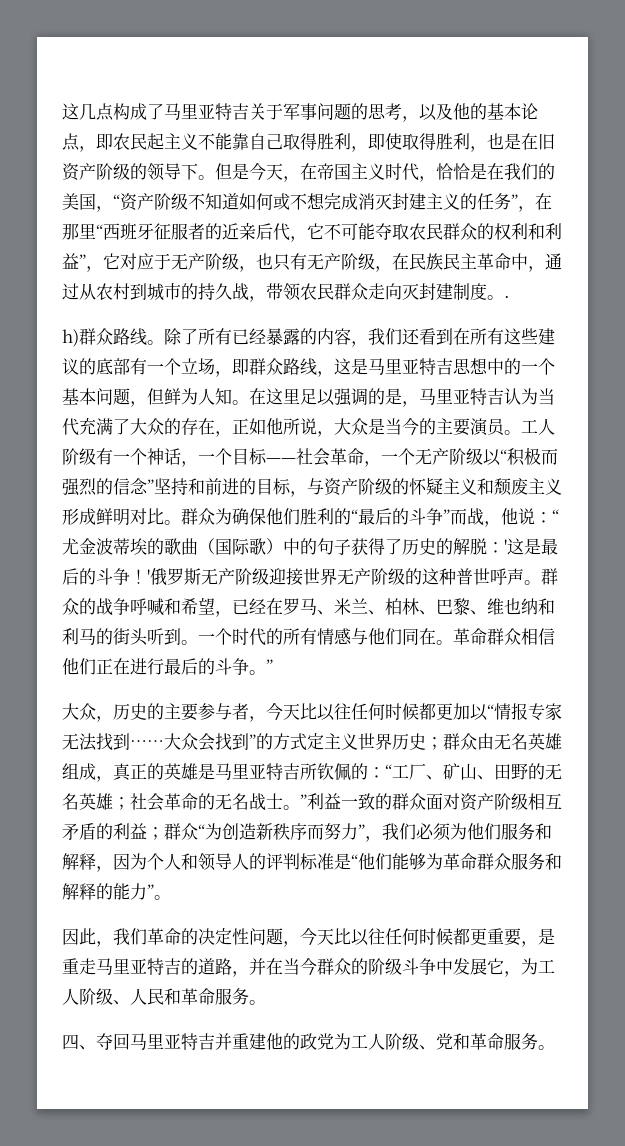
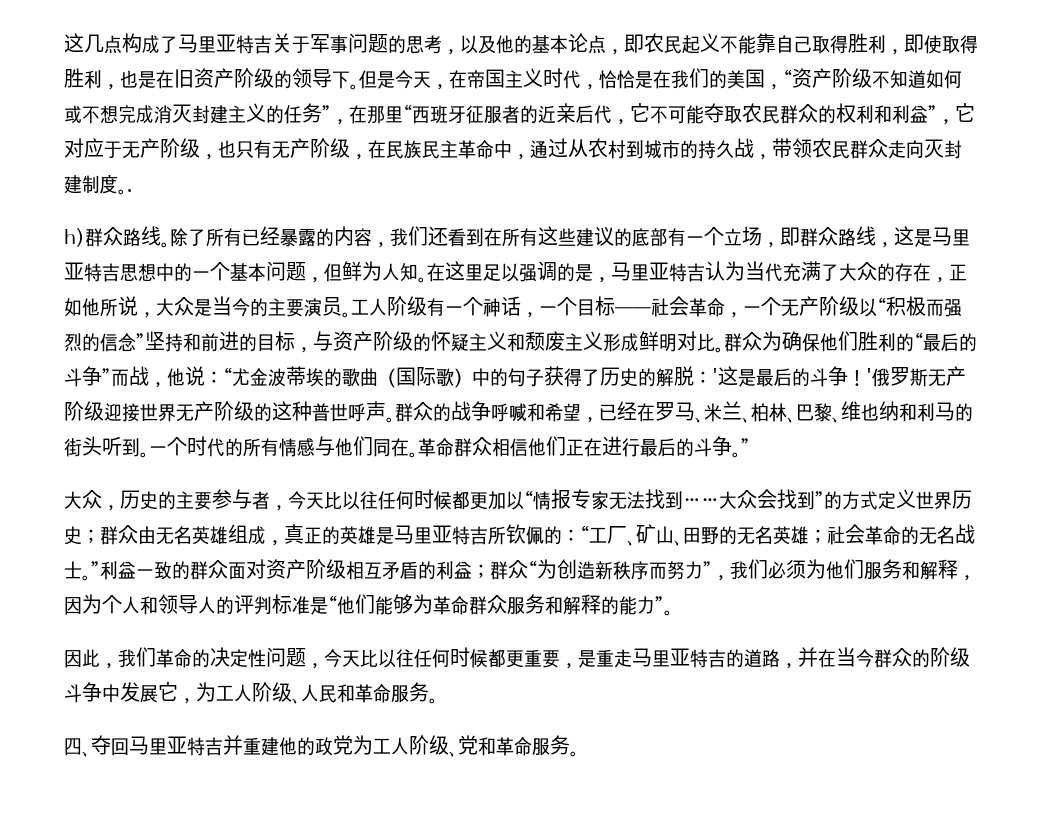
[164,133,181,149] 主 -> (700, 44) none
[324,733,341,749] 主 -> (896, 500) none

